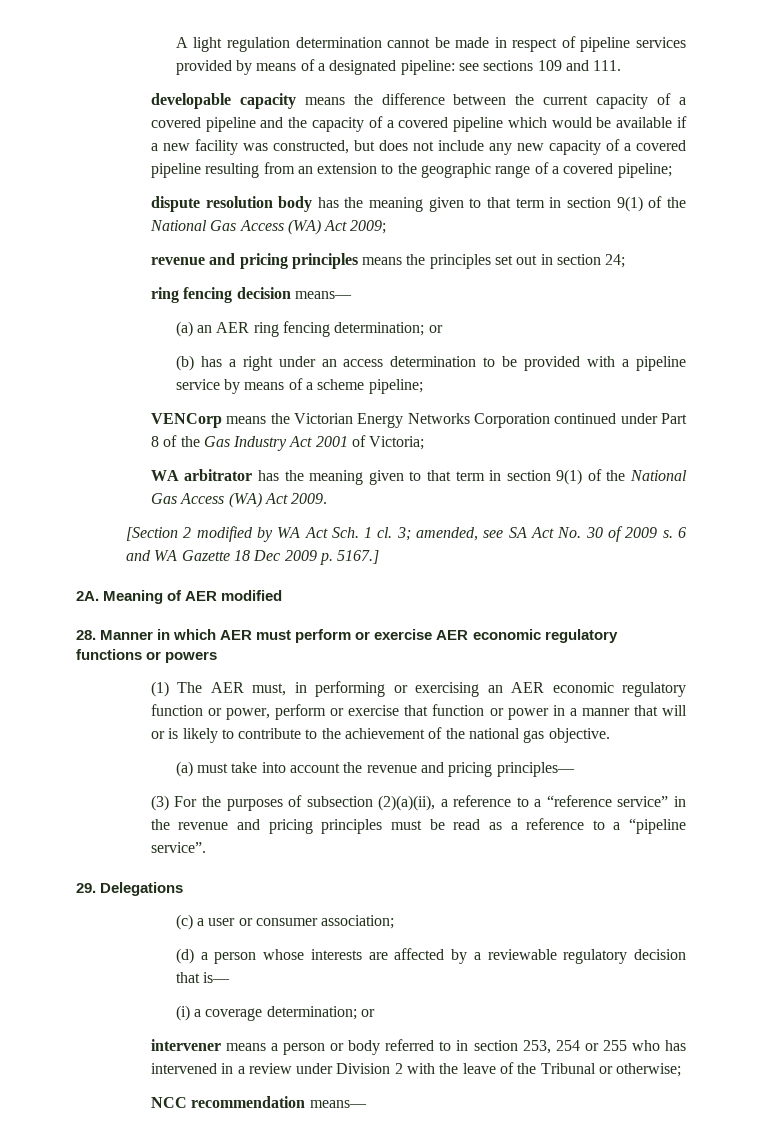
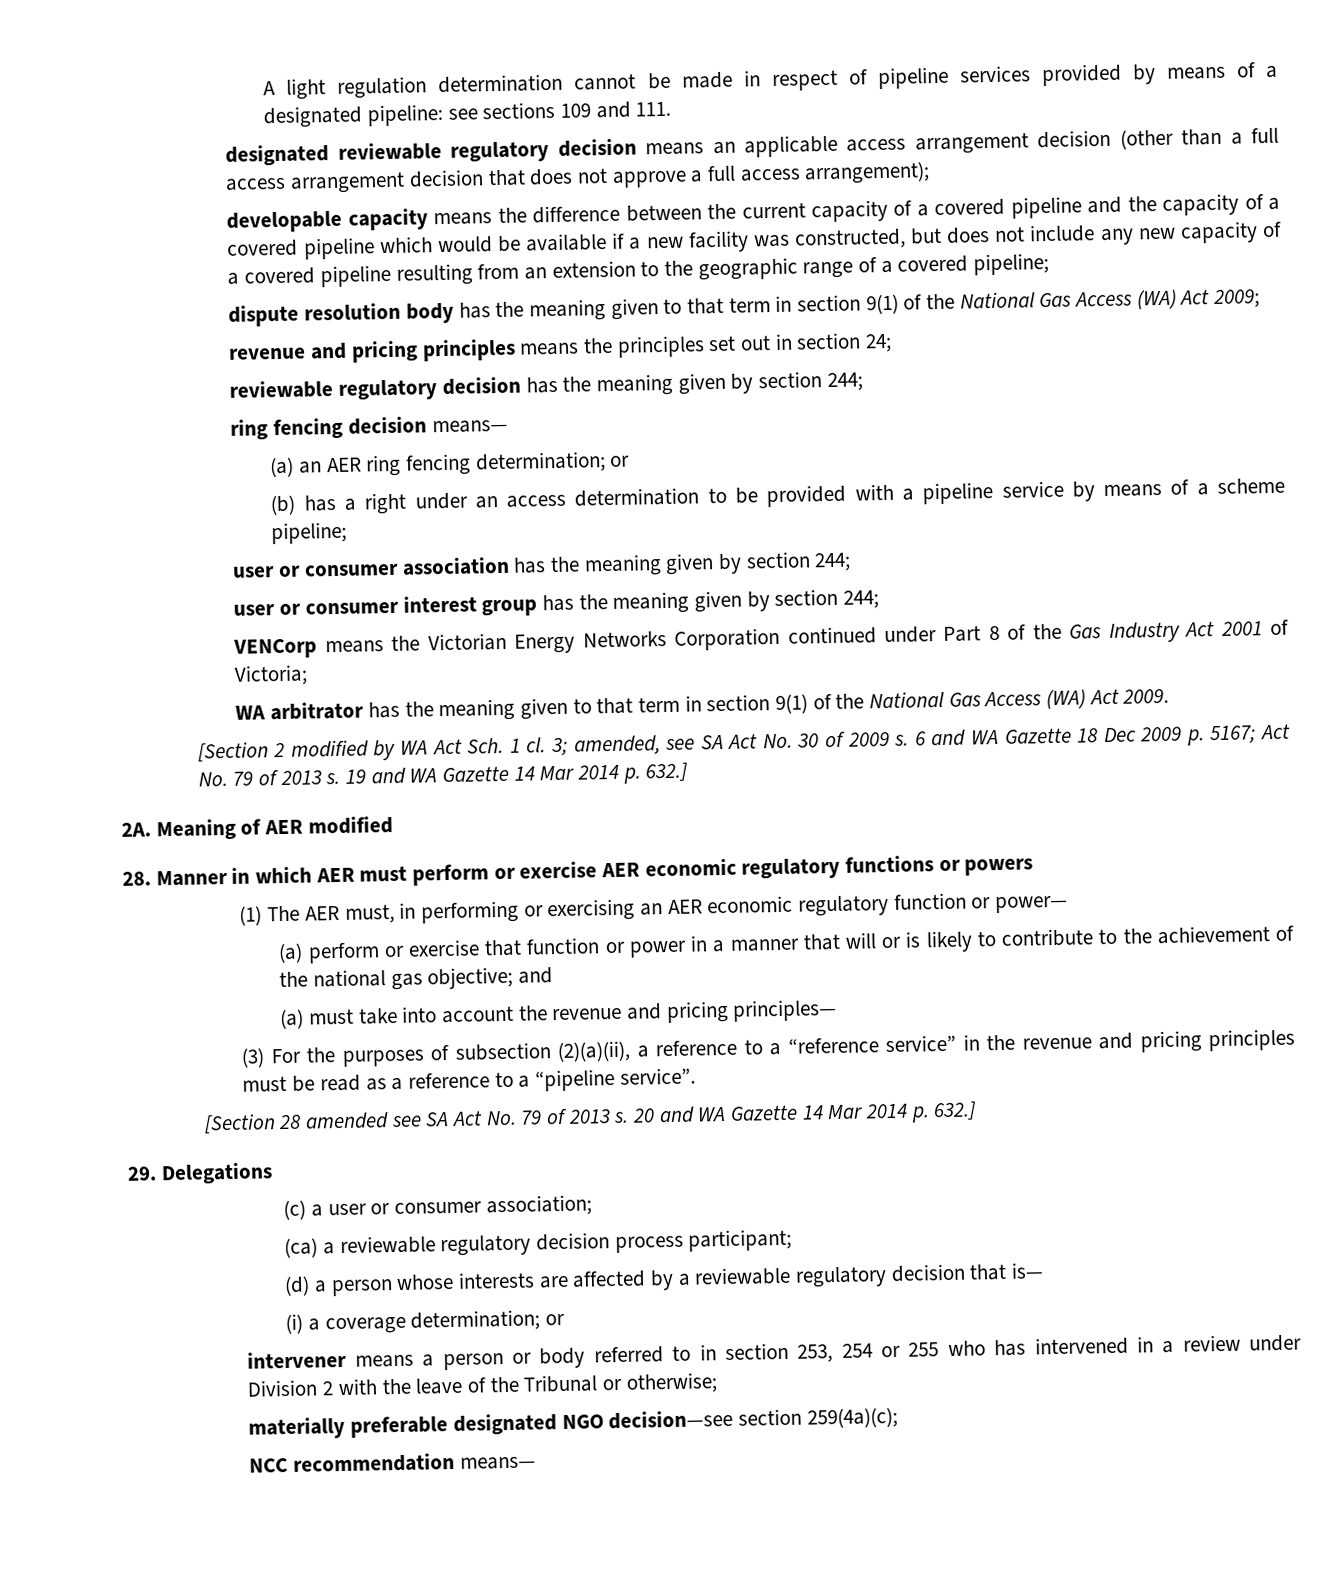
(622, 65) none -> [225,127,1279,166] [225,161,931,194] // designated reviewable regulatory decision means an applicable access arrangement decision (other than a full access arrangement decision that does not approve a full access arrangement);
(626, 261) none -> [229,371,863,401] // reviewable regulatory decision has the meaning given by section 244;
(423, 386) none -> [232,551,852,578] [233,588,879,617] // user or consumer association has the meaning given by section 244; // user or consumer interest group has the meaning given by section 244;
[337,550,380,564] 5167.] -> [1210,723,1292,745] [197,762,689,787] 5167; Act No. 79 of 2013 s. 19 and WA Gazette 14 Mar 2014 p. 632.]
[226,708,271,720] power, -> [994,895,1068,914] [278,942,304,964] power— // (a)
[548,728,610,743] objective. -> [427,966,554,990] objective; and
(206, 847) none -> [203,1101,978,1134] // [Section 28 amended see SA Act No. 79 of 2013 s. 20 and WA Gazette 14 Mar 2014 p. 632.]
(395, 922) none -> [284,1228,793,1259] // (ca) a reviewable regulatory decision process participant;
(682, 1070) none -> [248,1406,898,1440] // materially preferable designated NGO decision—see section 259(4a)(c);

